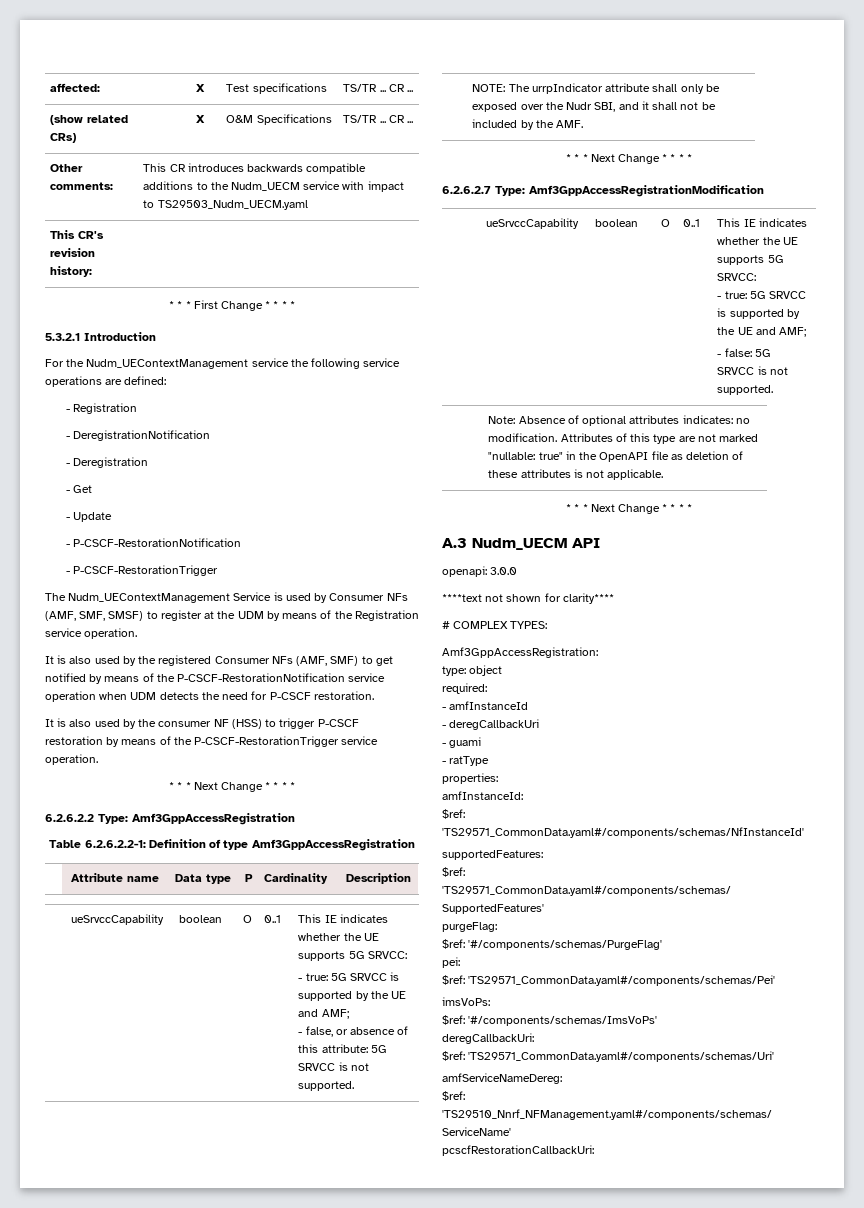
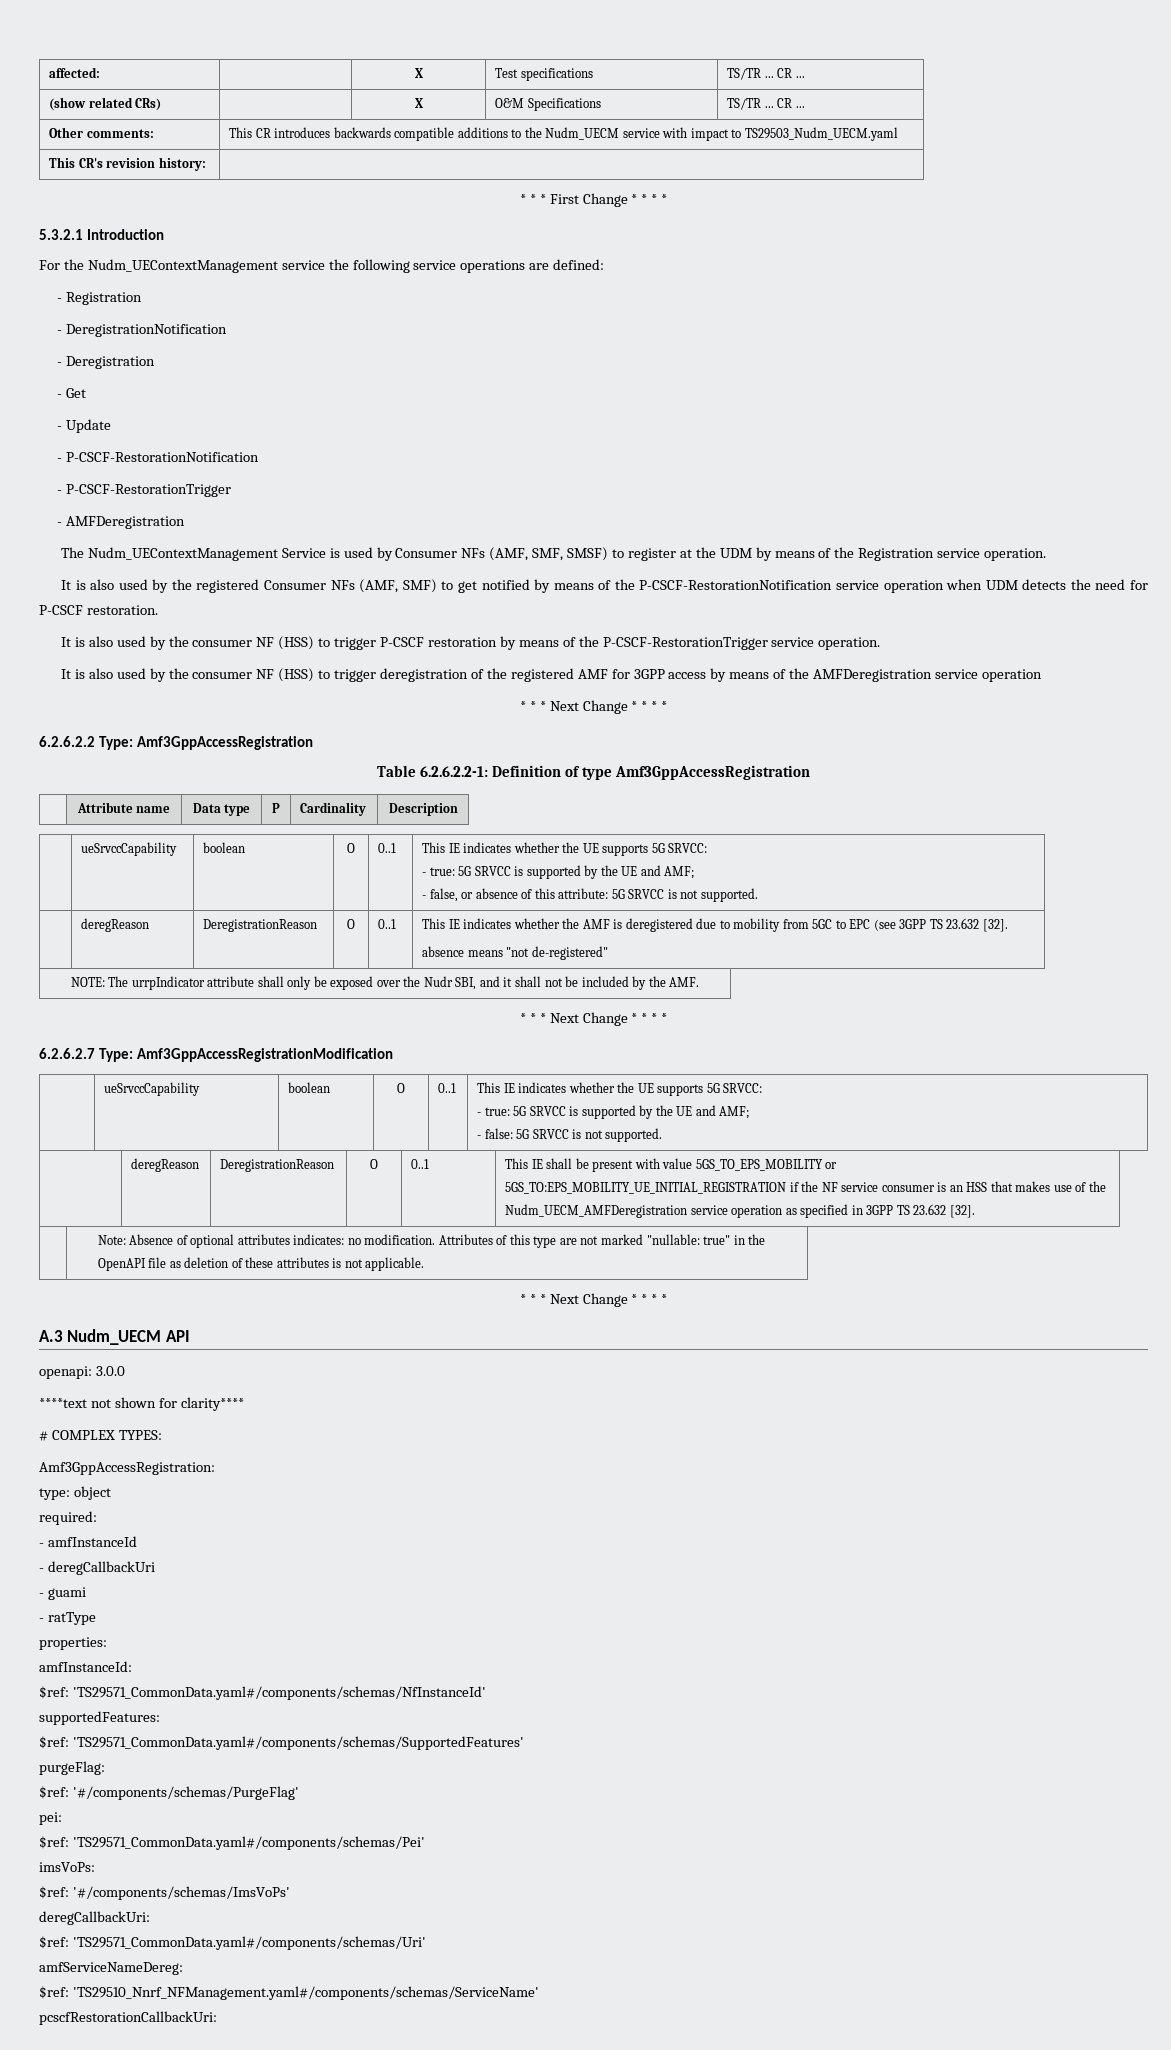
(219, 570) none -> [57,516,186,529] // - AMFDeregistration
(98, 759) none -> [60,668,1042,682] // It is also used by the consumer NF (HSS) to trigger deregistration of the registered AMF for 3GPP access by means of the AMFDeregistration service operation
(355, 1086) none -> [81,918,150,932] [203,919,318,932] [347,919,355,929] [378,919,397,929] [422,918,1008,932] [422,946,608,960] // | deregReason | DeregistrationReason | O | 0..1 | This IE indicates whether the AMF is deregistered due to mobility from 5GC to EPC (see 3GPP TS 23.632 [32]. // absence means "not de-registered"
(774, 390) none -> [131,1158,200,1172] [220,1159,335,1172] [370,1159,378,1169] [411,1159,430,1169] [505,1158,838,1172] [505,1181,1106,1194] [505,1204,975,1218] // | deregReason | DeregistrationReason | O | 0..1 | This IE shall be present with value 5GS_TO_EPS_MOBILITY or 5GS_TO:EPS_MOBILITY_UE_INITIAL_REGISTRATION if the NF service consumer is an HSS that makes use of the Nudm_UECM_AMFDeregistration service operation as specified in 3GPP TS 23.632 [32].

